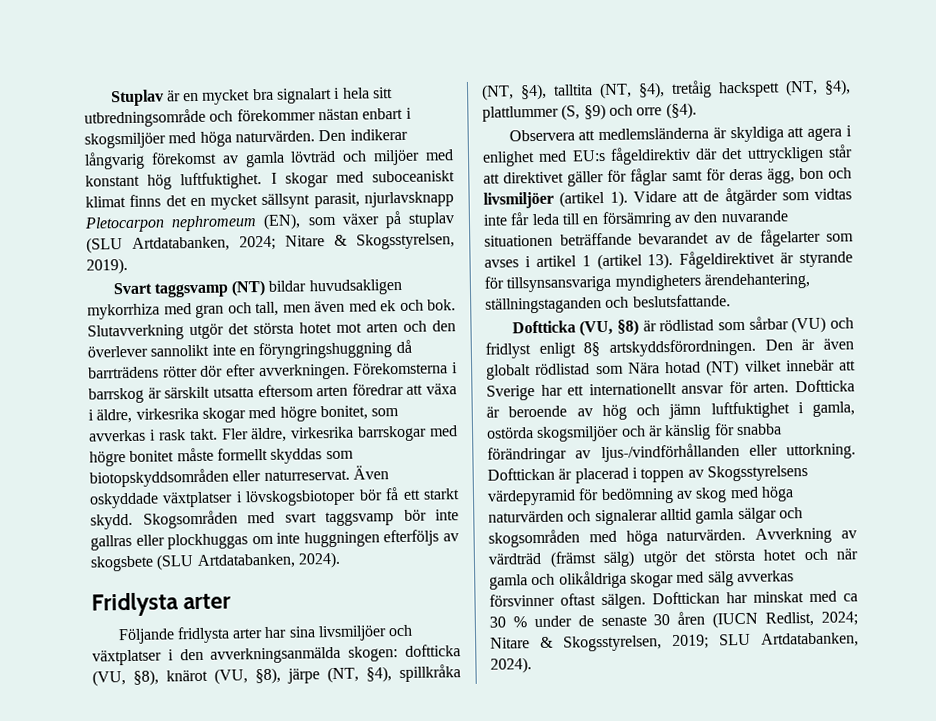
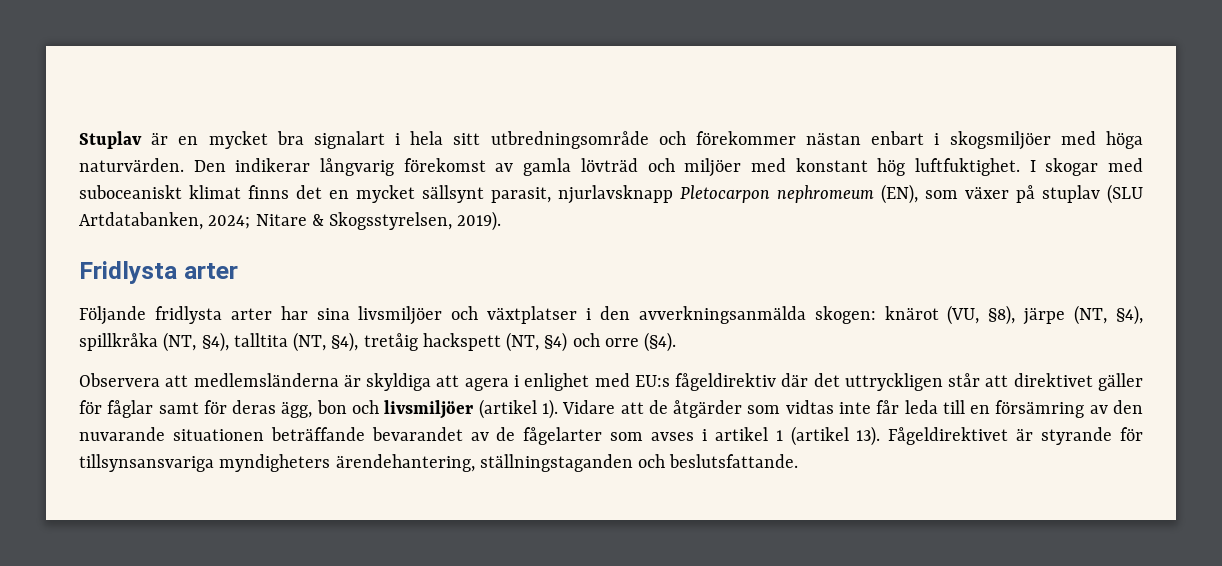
[112,278,403,298] [87,299,456,320] [87,320,456,341] [87,339,412,360] [88,362,459,381] [88,382,457,404] [88,405,400,424] [88,425,458,443] [89,447,354,467] [89,465,389,488] [89,487,461,509] [90,509,459,530] [90,529,459,551] [90,551,341,572] // Svart taggsvamp (NT) bildar huvudsakligen mykorrhiza med gran och tall, men även med ek och bok. Slutavverkning utgör det största hotet mot arten och den överlever sannolikt inte en föryngringshuggning då barrträdens rötter dör efter avverkningen. Förekomsterna i barrskog är särskilt utsatta eftersom arten föredrar att växa i äldre, virkesrika skogar med högre bonitet, som avverkas i rask takt. Fler äldre, virkesrika barrskogar med högre bonitet måste formellt skyddas som biotopskyddsområden eller naturreservat. Även oskyddade växtplatser i lövskogsbiotoper bör få ett starkt skydd. Skogsområden med svart taggsvamp bör inte gallras eller plockhuggas om inte huggningen efterföljs av skogsbete (SLU Artdatabanken, 2024). -> (502, 221) none
[405,644,461,657] [92,669,159,687] doftticka (VU, §8), -> (876, 315) none
[824,79,851,96] [482,103,606,122] §4), plattlummer (S, §9) -> [544,332,568,352] §4)
[511,316,854,337] [485,338,854,359] [486,359,856,380] [486,379,855,401] [486,401,855,421] [486,423,782,442] [487,443,856,464] [487,465,808,484] [487,486,794,506] [488,507,803,526] [488,527,857,548] [488,548,858,568] [489,570,794,590] [489,590,858,610] [489,611,858,629] [490,632,859,652] [490,657,532,674] // Doftticka (VU, §8) är rödlistad som sårbar (VU) och fridlyst enligt 8§ artskyddsförordningen. Den är även globalt rödlistad som Nära hotad (NT) vilket innebär att Sverige har ett internationellt ansvar för arten. Doftticka är beroende av hög och jämn luftfuktighet i gamla, ostörda skogsmiljöer och är känslig för snabba förändringar av ljus-/vindförhållanden eller uttorkning. Dofttickan är placerad i toppen av Skogsstyrelsens värdepyramid för bedömning av skog med höga naturvärden och signalerar alltid gamla sälgar och skogsområden med höga naturvärden. Avverkning av värdträd (främst sälg) utgör det största hotet och när gamla och olikåldriga skogar med sälg avverkas försvinner oftast sälgen. Dofttickan har minskat med ca 30 % under de senaste 30 åren (IUCN Redlist, 2024; Nitare & Skogsstyrelsen, 2019; SLU Artdatabanken, 2024). -> (799, 461) none

